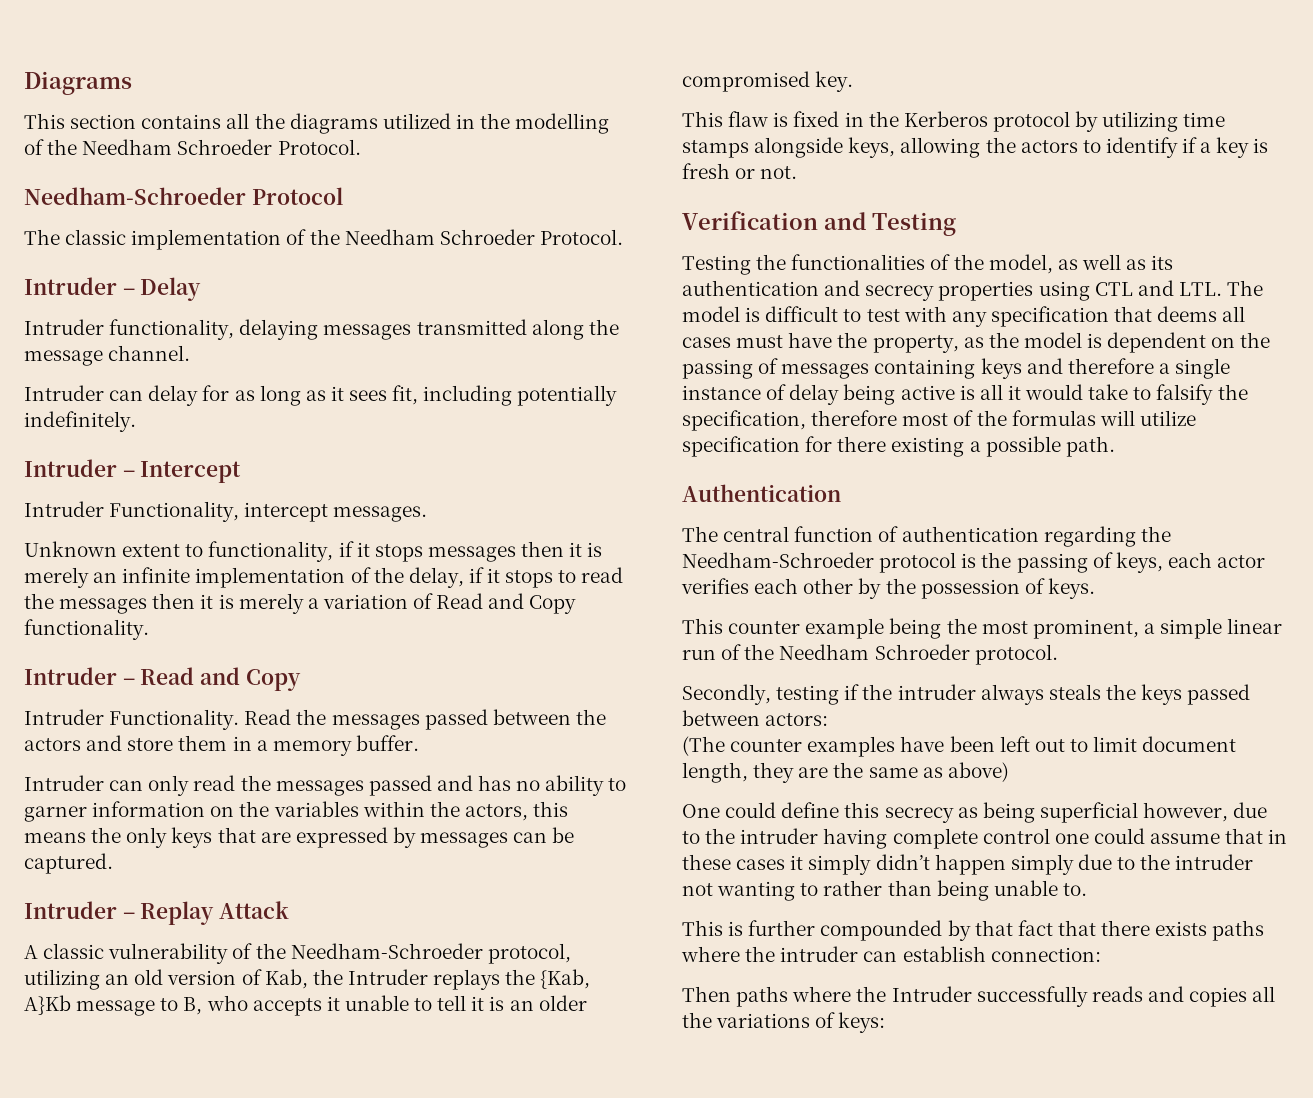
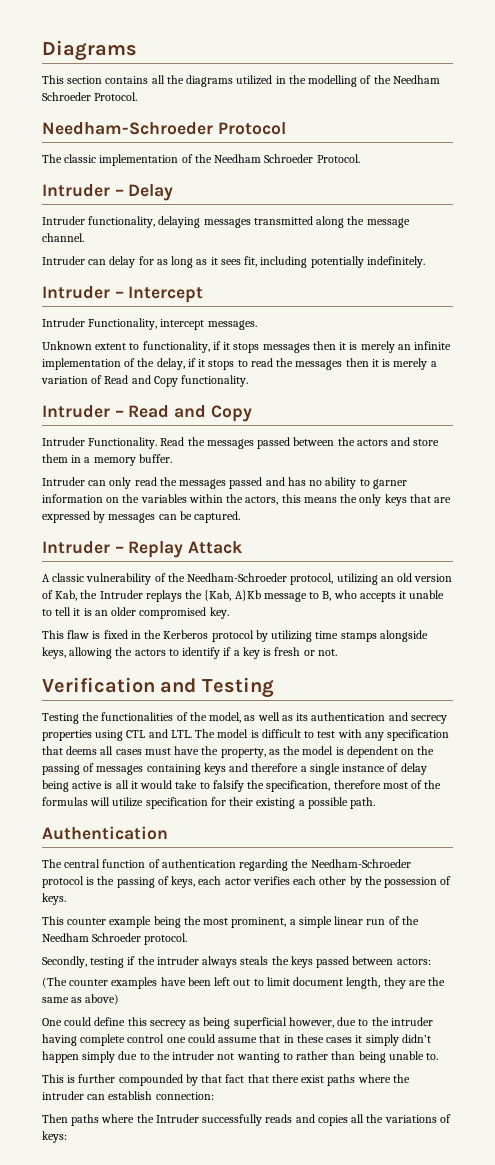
[837,436,887,452] there -> [229,797,254,806] their
[1155,921,1208,936] exists -> [301,1075,325,1083] exist

